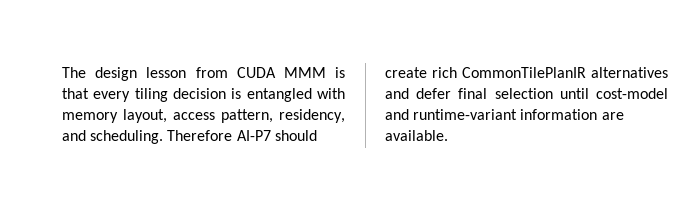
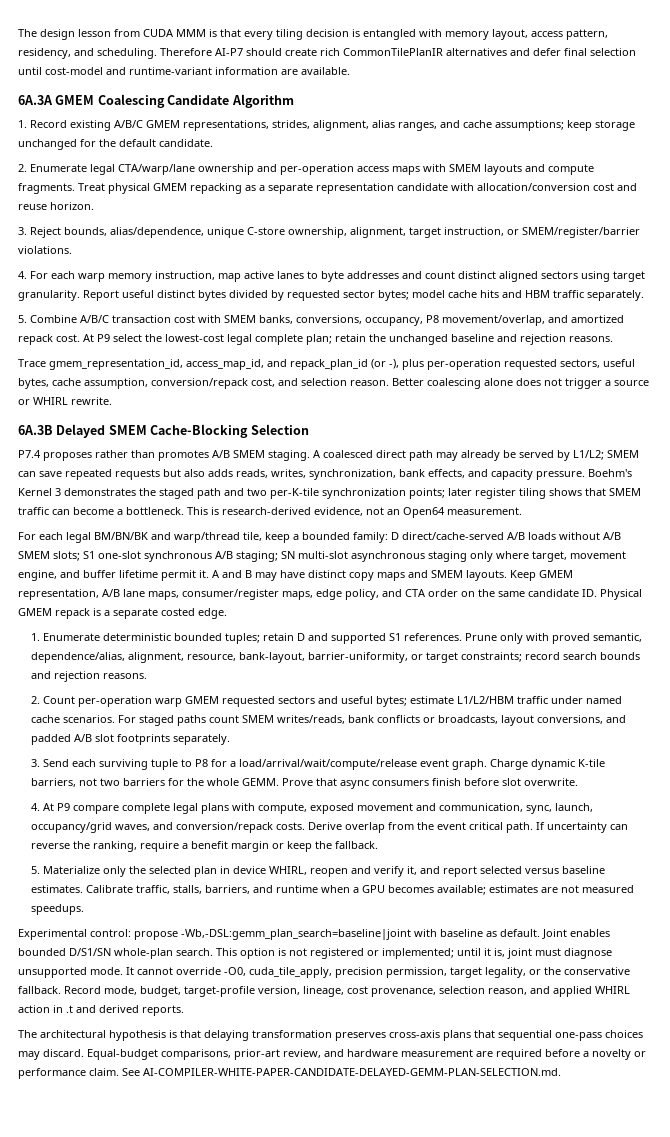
(448, 135) none -> [18,94,294,108] [18,120,635,131] [18,139,213,150] [18,164,594,175] [18,183,637,194] [18,202,94,210] [18,227,640,238] [18,246,72,254] [18,271,645,282] [18,290,644,301] [18,315,624,326] [18,334,613,345] [18,359,635,370] [18,378,649,389] [18,397,112,405] [18,424,309,438] [18,450,639,461] [18,469,632,480] [18,488,641,499] [18,507,522,518] [18,532,621,543] [18,551,626,562] [18,570,573,581] [18,589,642,600] [18,608,227,619] [31,633,643,644] [31,652,641,663] [31,671,148,682] [31,696,623,707] [31,715,627,726] [31,734,231,745] [31,759,606,770] [31,778,579,789] [31,803,594,814] [31,822,629,833] [31,841,379,852] [31,866,606,877] [31,885,635,895] [31,904,85,915] [18,929,610,940] [18,948,612,959] [18,967,630,978] [18,986,630,997] [18,1005,184,1016] [18,1030,643,1041] [18,1049,646,1060] [18,1068,561,1079] // 6A.3A GMEM Coalescing Candidate Algorithm // 1. Record existing A/B/C GMEM representations, strides, alignment, alias ranges, and cache assumptions; keep storage unchanged for the default candidate. // 2. Enumerate legal CTA/warp/lane ownership and per-operation access maps with SMEM layouts and compute fragments. Treat physical GMEM repacking as a separate representation candidate with allocation/conversion cost and reuse horizon. // 3. Reject bounds, alias/dependence, unique C-store ownership, alignment, target instruction, or SMEM/register/barrier violations. // 4. For each warp memory instruction, map active lanes to byte addresses and count distinct aligned sectors using target granularity. Report useful distinct bytes divided by requested sector bytes; model cache hits and HBM traffic separately. // 5. Combine A/B/C transaction cost with SMEM banks, conversions, occupancy, P8 movement/overlap, and amortized repack cost. At P9 select the lowest-cost legal complete plan; retain the unchanged baseline and rejection reasons. // Trace gmem_representation_id, access_map_id, and repack_plan_id (or -), plus per-operation requested sectors, useful bytes, cache assumption, conversion/repack cost, and selection reason. Better coalescing alone does not trigger a source or WHIRL rewrite. // 6A.3B Delayed SMEM Cache-Blocking Selection // P7.4 proposes rather than promotes A/B SMEM staging. A coalesced direct path may already be served by L1/L2; SMEM can save repeated requests but also adds reads, writes, synchronization, bank effects, and capacity pressure. Boehm's Kernel 3 demonstrates the staged path and two per-K-tile synchronization points; later register tiling shows that SMEM traffic can become a bottleneck. This is research-derived evidence, not an Open64 measurement. // For each legal BM/BN/BK and warp/thread tile, keep a bounded family: D direct/cache-served A/B loads without A/B SMEM slots; S1 one-slot synchronous A/B staging; SN multi-slot asynchronous staging only where target, movement engine, and buffer lifetime permit it. A and B may have distinct copy maps and SMEM layouts. Keep GMEM representation, A/B lane maps, consumer/register maps, edge policy, and CTA order on the same candidate ID. Physical GMEM repack is a separate costed edge. // 1. Enumerate deterministic bounded tuples; retain D and supported S1 references. Prune only with proved semantic, dependence/alias, alignment, resource, bank-layout, barrier-uniformity, or target constraints; record search bounds and rejection reasons. // 2. Count per-operation warp GMEM requested sectors and useful bytes; estimate L1/L2/HBM traffic under named cache scenarios. For staged paths count SMEM writes/reads, bank conflicts or broadcasts, layout conversions, and padded A/B slot footprints separately. // 3. Send each surviving tuple to P8 for a load/arrival/wait/compute/release event graph. Charge dynamic K-tile barriers, not two barriers for the whole GEMM. Prove that async consumers finish before slot overwrite. // 4. At P9 compare complete legal plans with compute, exposed movement and communication, sync, launch, occupancy/grid waves, and conversion/repack costs. Derive overlap from the event critical path. If uncertainty can reverse the ranking, require a benefit margin or keep the fallback. // 5. Materialize only the selected plan in device WHIRL, reopen and verify it, and report selected versus baseline estimates. Calibrate traffic, stalls, barriers, and runtime when a GPU becomes available; estimates are not measured speedups. // Experimental control: propose -Wb,-DSL:gemm_plan_search=baseline|joint with baseline as default. Joint enables bounded D/S1/SN whole-plan search. This option is not registered or implemented; until it is, joint must diagnose unsupported mode. It cannot override -O0, cuda_tile_apply, precision permission, target legality, or the conservative fallback. Record mode, budget, target-profile version, lineage, cost provenance, selection reason, and applied WHIRL action in .t and derived reports. // The architectural hypothesis is that delaying transformation preserves cross-axis plans that sequential one-pass choices may discard. Equal-budget comparisons, prior-art review, and hardware measurement are required before a novelty or performance claim. See AI-COMPILER-WHITE-PAPER-CANDIDATE-DELAYED-GEMM-PLAN-SELECTION.md.

